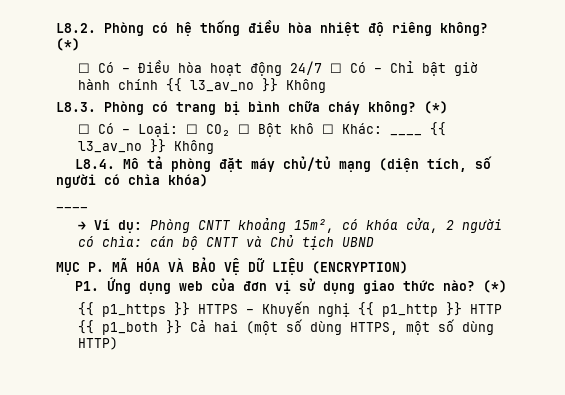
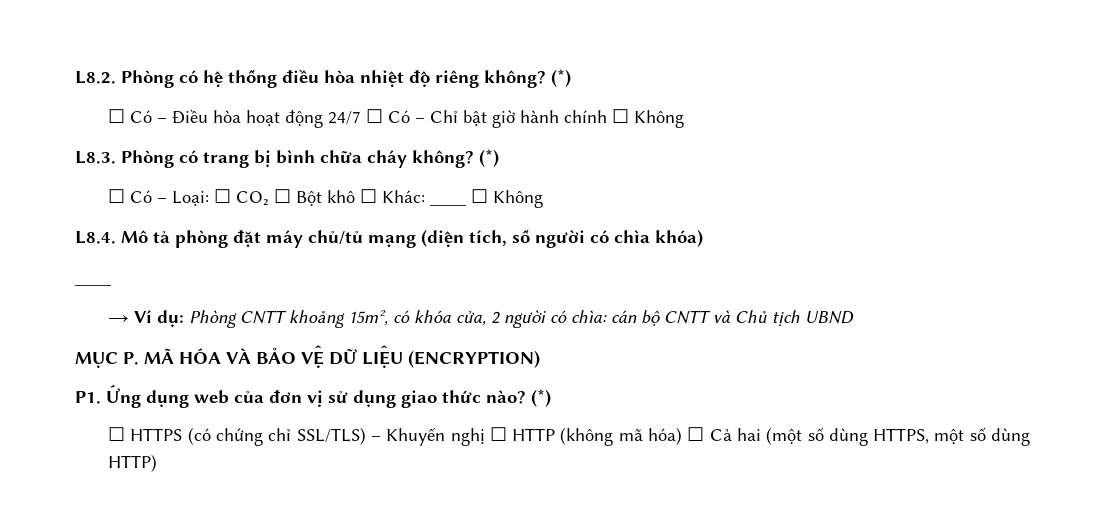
[165,78,278,92] {{ l3_av_no }} -> [612,109,630,123] ☐
[429,122,446,136] [77,139,166,153] {{ l3_av_no }} -> [471,189,489,203] ☐
[77,301,502,317] [77,320,182,335] {{ p1_https }} HTTPS – Khuyến nghị {{ p1_http }} HTTP {{ p1_both }} -> [108,427,705,446] ☐ HTTPS (có chứng chỉ SSL/TLS) – Khuyến nghị ☐ HTTP (không mã hóa) ☐

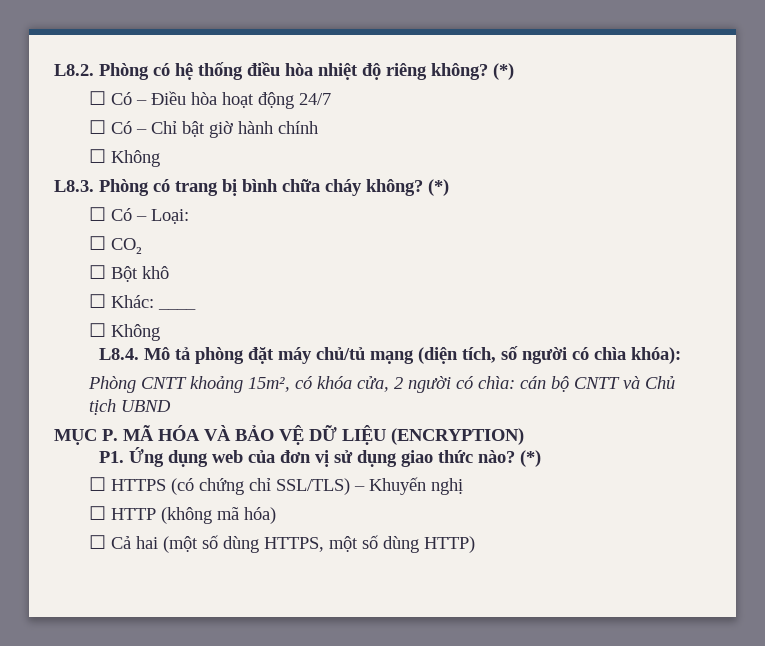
(362, 118) none -> (331, 99) //
(608, 116) none -> (318, 127) //
(210, 198) none -> (189, 216) //
(270, 198) none -> (142, 246) //
(356, 196) none -> (169, 272) //
(467, 204) none -> (196, 309) //
[655,229,703,247] [75,283,111,286] [108,310,185,327] khóa) // ____ // → Ví dụ: -> [630,347,681,364] khóa): //
(485, 437) none -> (463, 486) //
(683, 436) none -> (276, 515) //

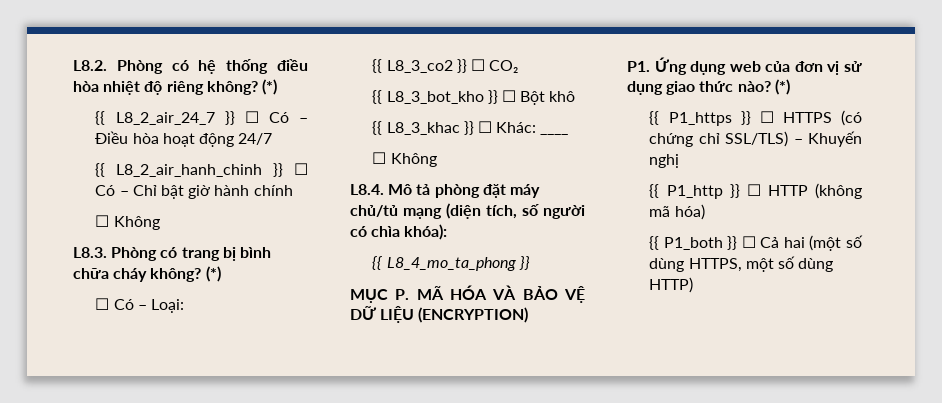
(514, 71) none -> [95,111,235,125] {{ L8_2_air_24_7 }}
(331, 99) none -> [95,163,284,177] {{ L8_2_air_hanh_chinh }}
(189, 216) none -> [372,59,467,73] {{ L8_3_co2 }}
(142, 246) none -> [372,90,498,104] {{ L8_3_bot_kho }}
(169, 272) none -> [372,121,474,135] {{ L8_3_khac }}
[87,376,675,393] [88,399,171,415] Phòng CNTT khoảng 15m², có khóa cửa, 2 người có chìa: cán bộ CNTT và Chủ tịch UBND -> [372,256,530,271] {{ L8_4_mo_ta_phong }}
(541, 458) none -> [649,111,751,126] {{ P1_https }}
(463, 486) none -> [649,184,740,199] {{ P1_http }}
(276, 515) none -> [649,236,738,250] {{ P1_both }}

